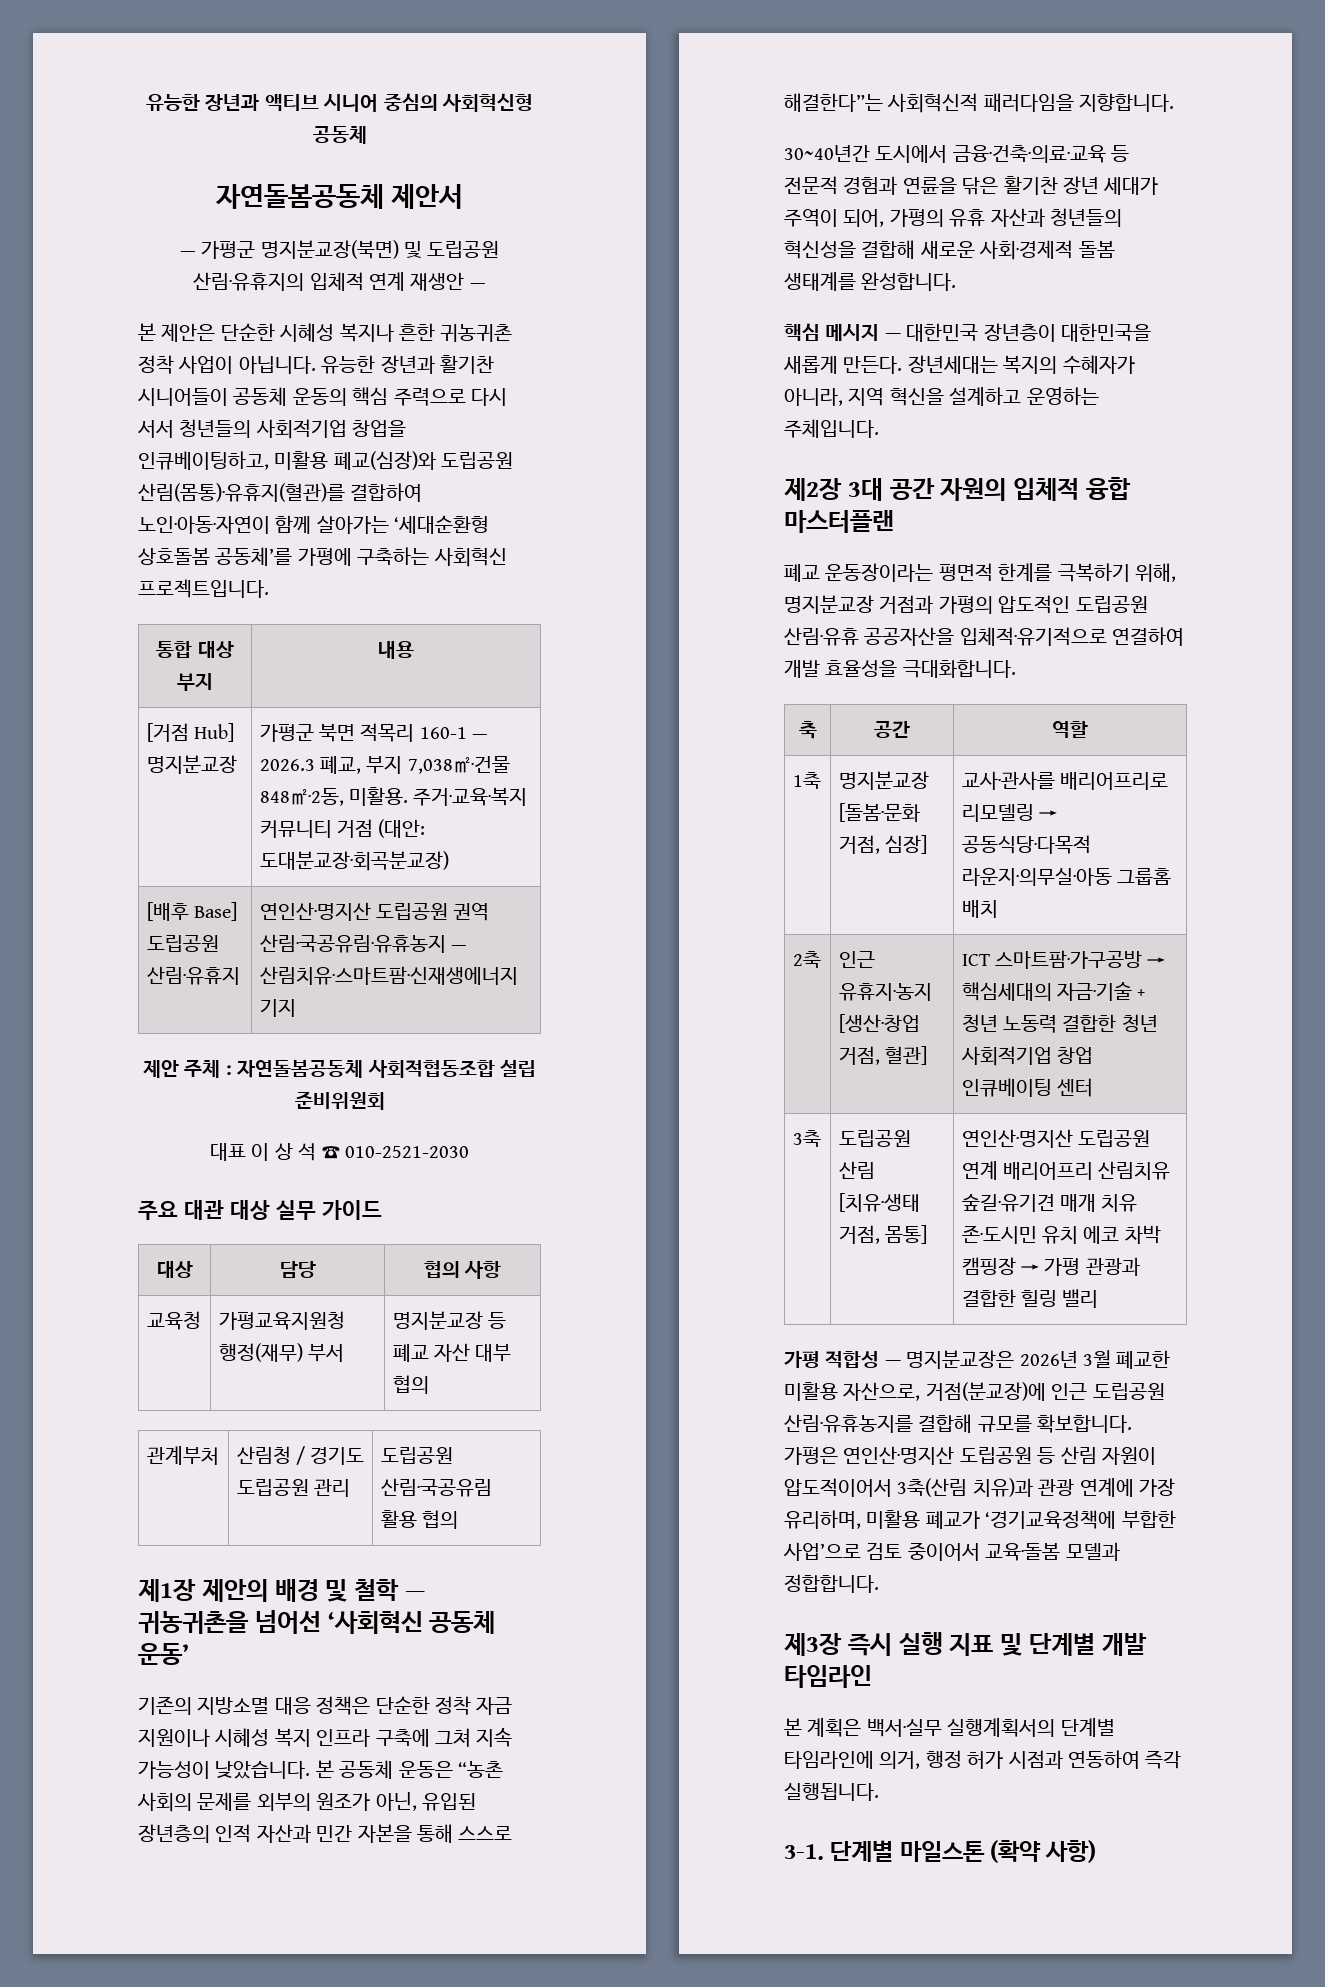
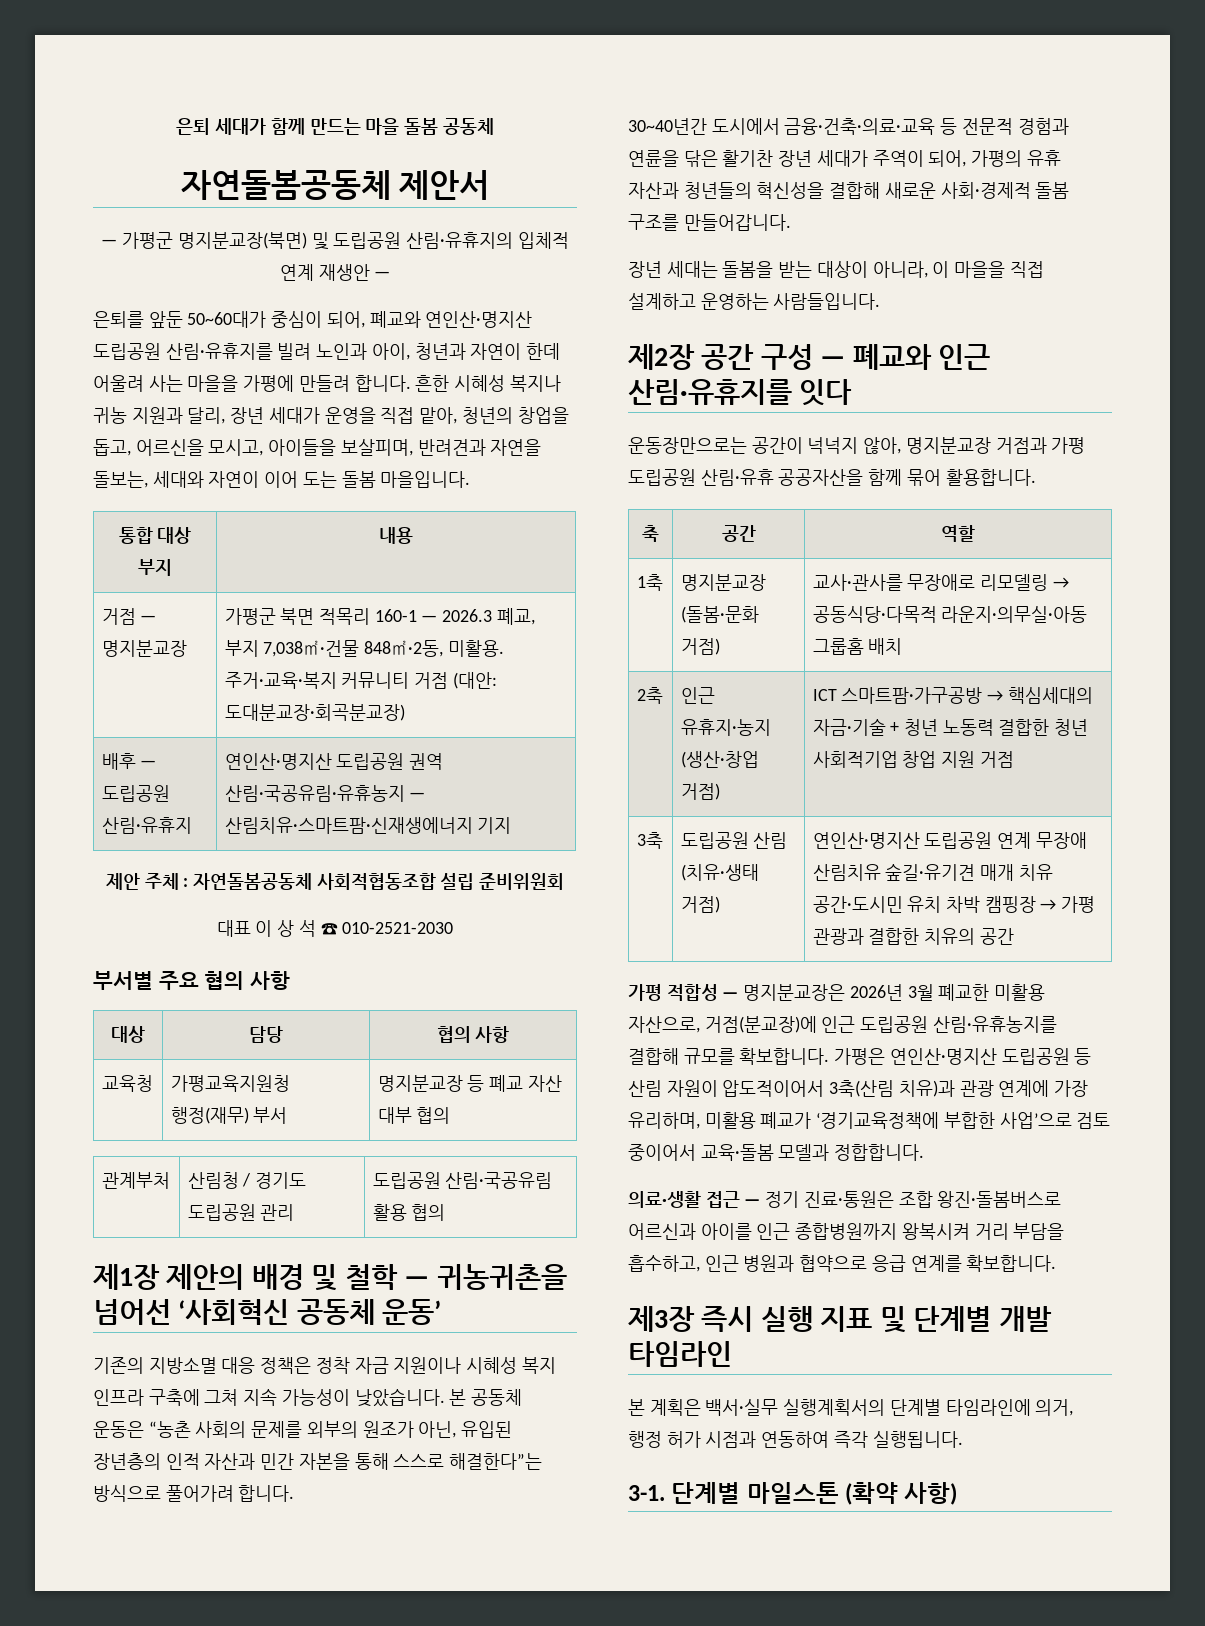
[146,93,533,112] 유능한 장년과 액티브 시니어 중심의 사회혁신형 -> [176,118,438,135] 은퇴 세대가 함께 만드는 마을 돌봄
[138,323,513,342] [138,355,494,374] [138,387,507,406] [137,419,407,439] [138,451,514,470] [138,483,423,502] [138,515,490,534] [138,547,507,567] [138,579,269,598] 본 제안은 단순한 시혜성 복지나 흔한 귀농귀촌 정착 사업이 아닙니다. 유능한 장년과 활기찬 시니어들이 공동체 운동의 핵심 주력으로 다시 서서 청년들의 사회적기업 창업을 인큐베이팅하고, 미활용 폐교(심장)와 도립공원 산림(몸통)·유휴지(혈관)를 결합하여 노인·아동·자연이 함께 살아가는 ‘세대순환형 상호돌봄 공동체’를 가평에 구축하는 사회혁신 프로젝트입니다. -> [93,311,533,328] [93,343,561,360] [93,375,561,392] [93,407,569,424] [93,439,542,456] [93,471,471,488] 은퇴를 앞둔 50~60대가 중심이 되어, 폐교와 연인산·명지산 도립공원 산림·유휴지를 빌려 노인과 아이, 청년과 자연이 한데 어울려 사는 마을을 가평에 만들려 합니다. 흔한 시혜성 복지나 귀농 지원과 달리, 장년 세대가 운영을 직접 맡아, 청년의 창업을 돕고, 어르신을 모시고, 아이들을 보살피며, 반려견과 자연을 돌보는, 세대와 자연이 이어 도는 돌봄 마을입니다.
[146,723,234,742] [거점 Hub] -> [101,608,157,625] 거점 —
[146,902,237,921] [배후 Base] -> [101,753,157,770] 배후 —
[138,1200,382,1220] 주요 대관 대상 실무 가이드 -> [93,971,290,990] 부서별 주요 협의 사항
[375,1696,430,1714] 단순한 -> (312, 1365) none
[887,93,1175,113] 사회혁신적 패러다임을 지향합니다. -> [93,1485,295,1502] 방식으로 풀어가려 합니다.
[784,272,957,291] [784,323,1151,342] [783,355,1135,374] [784,388,944,406] 생태계를 완성합니다. // 핵심 메시지 — 대한민국 장년층이 대한민국을 새롭게 만든다. 장년세대는 복지의 수혜자가 아니라, 지역 혁신을 -> [628,214,791,231] [628,261,1044,278] 구조를 만들어갑니다. // 장년 세대는 돌봄을 받는 대상이 아니라, 이 마을을 직접
[784,419,879,438] 주체입니다. -> [773,293,881,310] 사람들입니다.
[847,477,1131,501] [784,510,894,533] [784,563,1176,582] [784,595,1148,614] [784,627,1185,646] [784,660,1016,678] 3대 공간 자원의 입체적 융합 마스터플랜 // 폐교 운동장이라는 평면적 한계를 극복하기 위해, 명지분교장 거점과 가평의 압도적인 도립공원 산림·유휴 공공자산을 입체적·유기적으로 연결하여 개발 효율성을 극대화합니다. -> [701,344,991,370] [628,379,853,406] [628,437,1086,454] [628,469,1036,486] 공간 구성 — 폐교와 인근 산림·유휴지를 잇다 // 운동장만으로는 공간이 넉넉지 않아, 명지분교장 거점과 가평 도립공원 산림·유휴 공공자산을 함께 묶어 활용합니다.
[838,803,920,822] [838,835,927,854] [돌봄·문화 거점, 심장] -> [680,606,759,623] [680,638,720,655] (돌봄·문화 거점)
[1059,772,1168,790] 배리어프리로 -> [907,574,976,591] 무장애로
[838,1014,920,1033] [838,1046,927,1065] [생산·창업 거점, 혈관] -> [680,751,759,768] [680,783,720,800] (생산·창업 거점)
[961,1078,1093,1097] 인큐베이팅 센터 -> [940,751,1014,768] 지원 거점
[838,1193,920,1212] [838,1225,927,1244] [치유·생태 거점, 몸통] -> [680,864,759,881] [680,896,720,913] (치유·생태 거점)
[1002,1162,1093,1180] 배리어프리 -> [1035,832,1087,849] 무장애
[961,1225,1120,1244] 존·도시민 유치 에코 -> [812,896,942,913] 공간·도시민 유치
[1020,1289,1099,1308] 힐링 밸리 -> [923,928,1014,945] 치유의 공간
(879, 1583) none -> [628,1191,1062,1208] [628,1223,1065,1240] [628,1255,1057,1272] // 의료·생활 접근 — 정기 진료·통원은 조합 왕진·돌봄버스로 어르신과 아이를 인근 종합병원까지 왕복시켜 거리 부담을 흡수하고, 인근 병원과 협약으로 응급 연계를 확보합니다.

